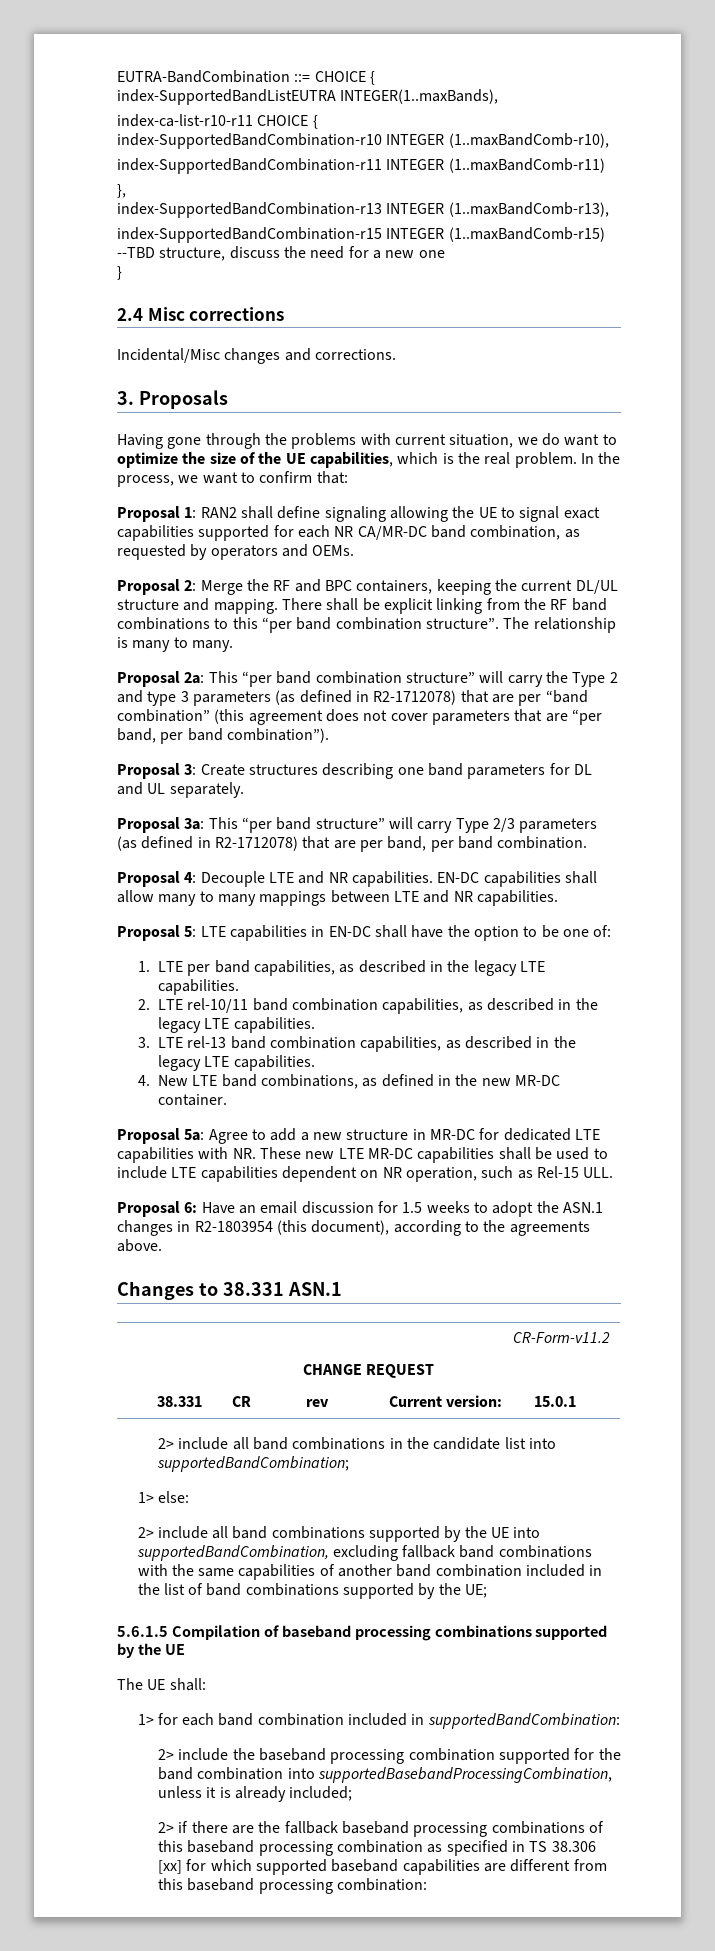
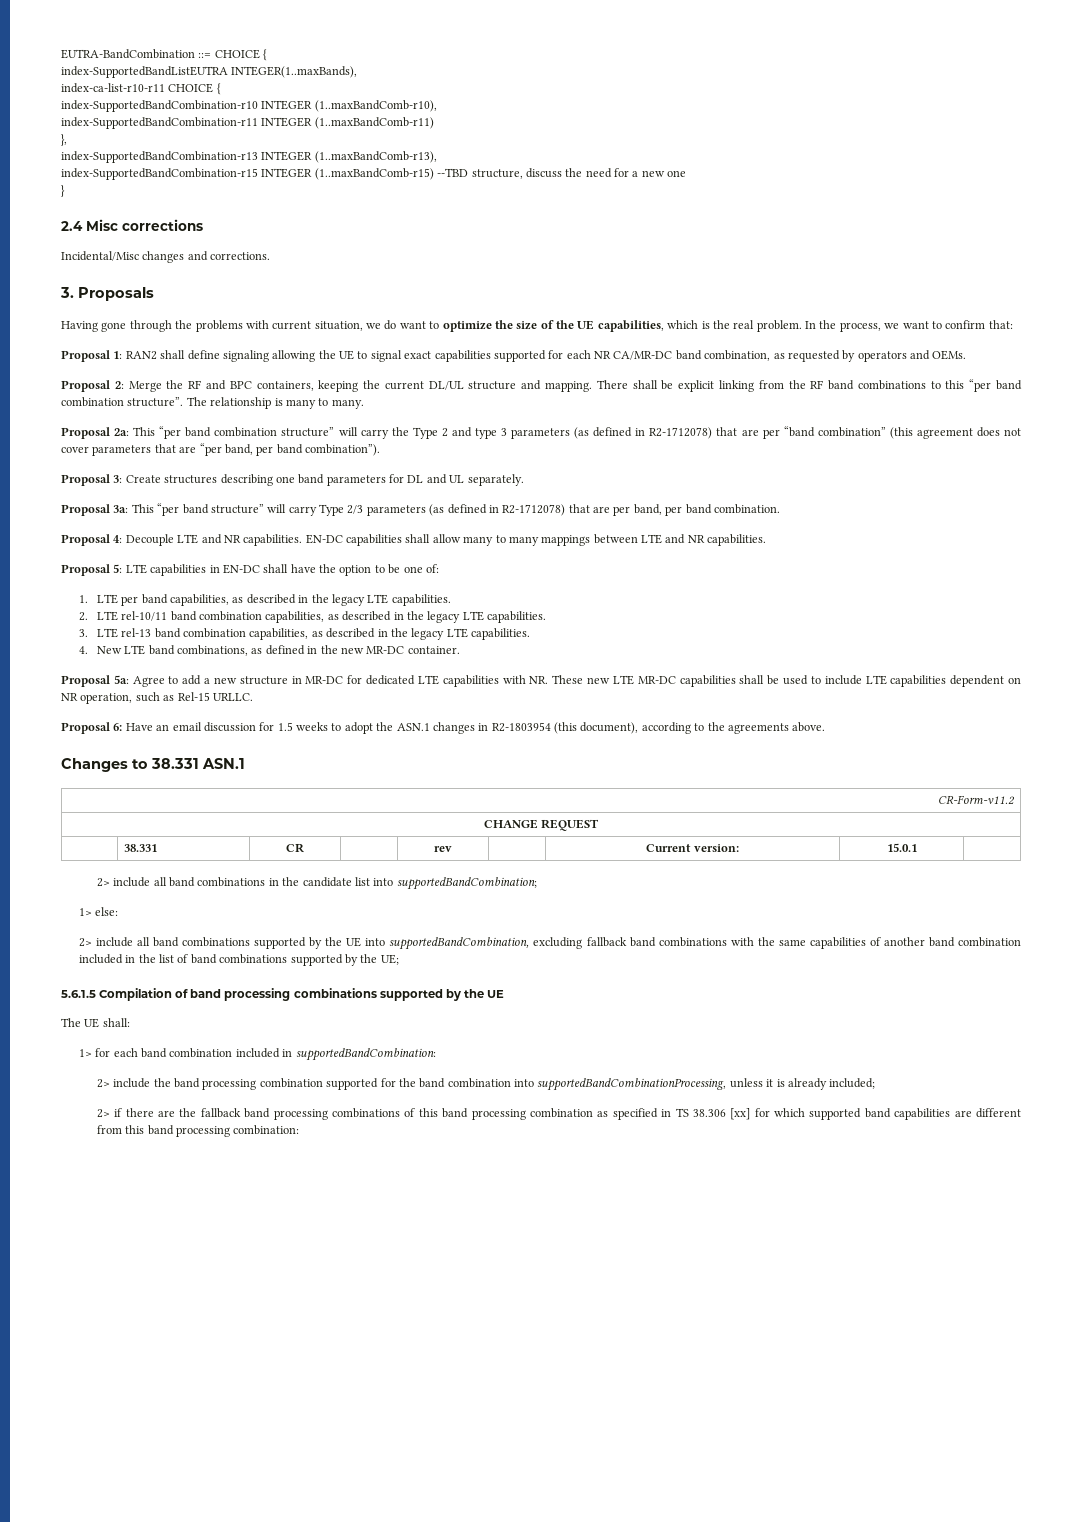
[583,1167,614,1178] ULL. -> [212,693,253,701] URLLC.
[281,1625,351,1637] baseband -> [190,989,222,998] band
[258,1748,326,1761] baseband -> [174,1078,201,1088] band
[317,1767,612,1783] supportedBasebandProcessingCombination, -> [537,1078,727,1091] supportedBandCombinationProcessing,
[341,1821,409,1834] baseband -> [244,1108,271,1118] band
[187,1840,255,1853] baseband -> [442,1108,469,1118] band
[331,1859,399,1872] baseband -> [864,1108,891,1118] band
[187,1878,255,1891] baseband -> [147,1125,174,1135] band

